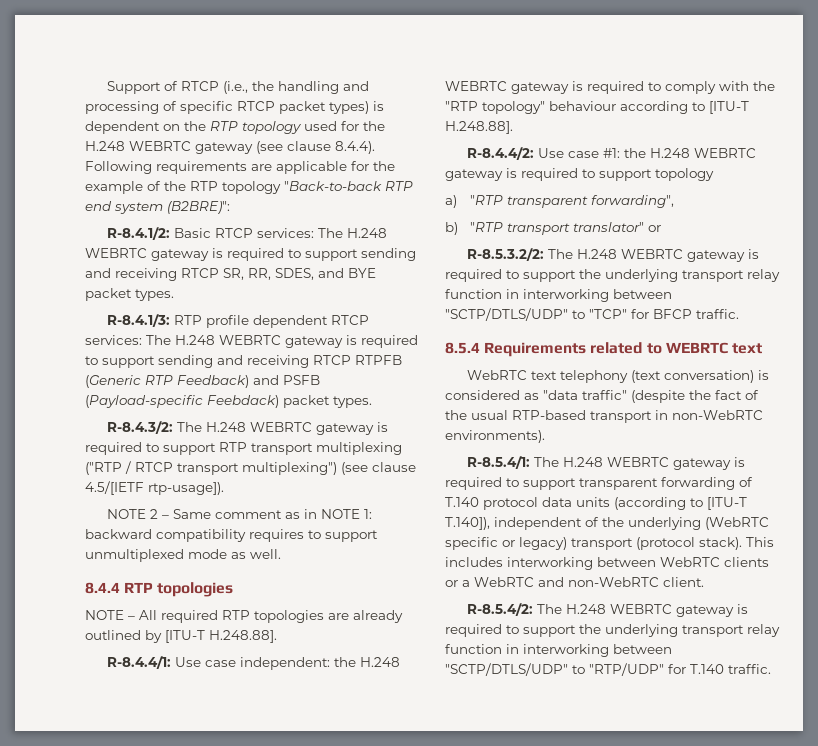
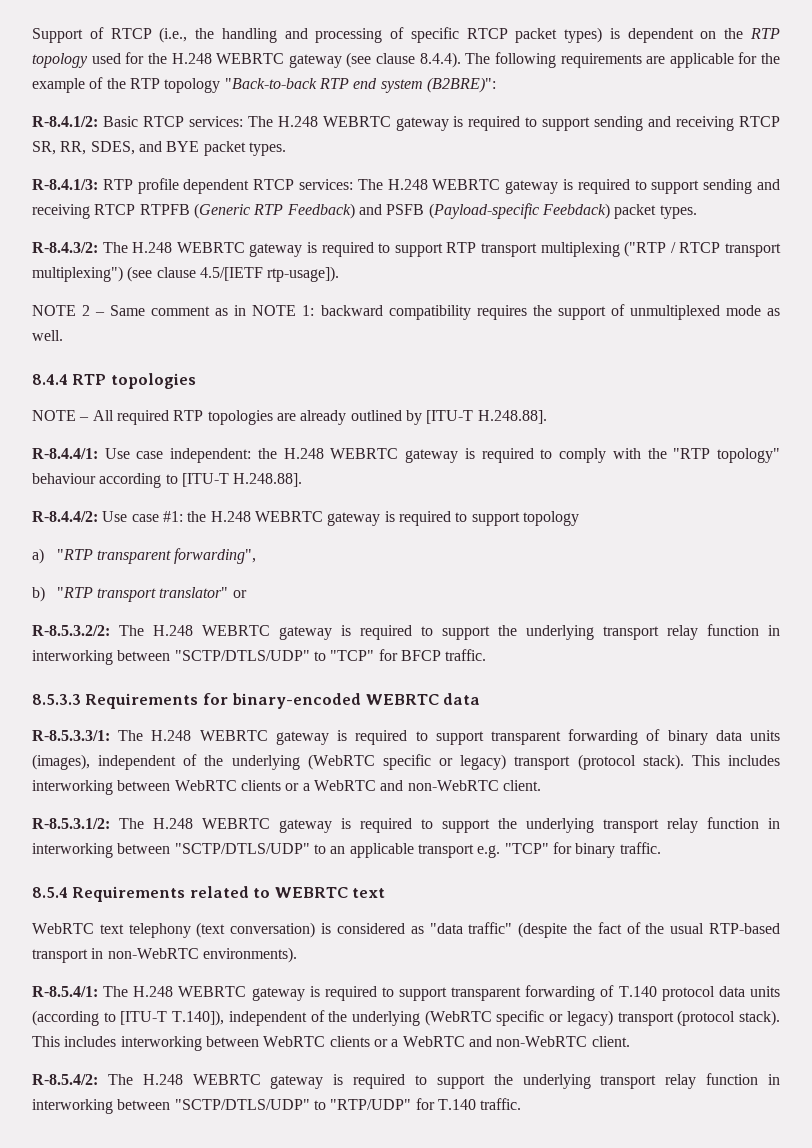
[85,161,152,174] Following -> [465,52,556,68] The following
[308,530,378,542] to support -> [532,304,625,320] the support of
(739, 314) none -> [32,693,481,709] [32,729,780,745] [32,754,780,770] [32,780,541,795] [32,817,780,833] [32,842,661,858] // 8.5.3.3 Requirements for binary-encoded WEBRTC data // R-8.5.3.3/1: The H.248 WEBRTC gateway is required to support transparent forwarding of binary data units (images), independent of the underlying (WebRTC specific or legacy) transport (protocol stack). This includes interworking between WebRTC clients or a WebRTC and non-WebRTC client. // R-8.5.3.1/2: The H.248 WEBRTC gateway is required to support the underlying transport relay function in interworking between "SCTP/DTLS/UDP" to an applicable transport e.g. "TCP" for binary traffic.

